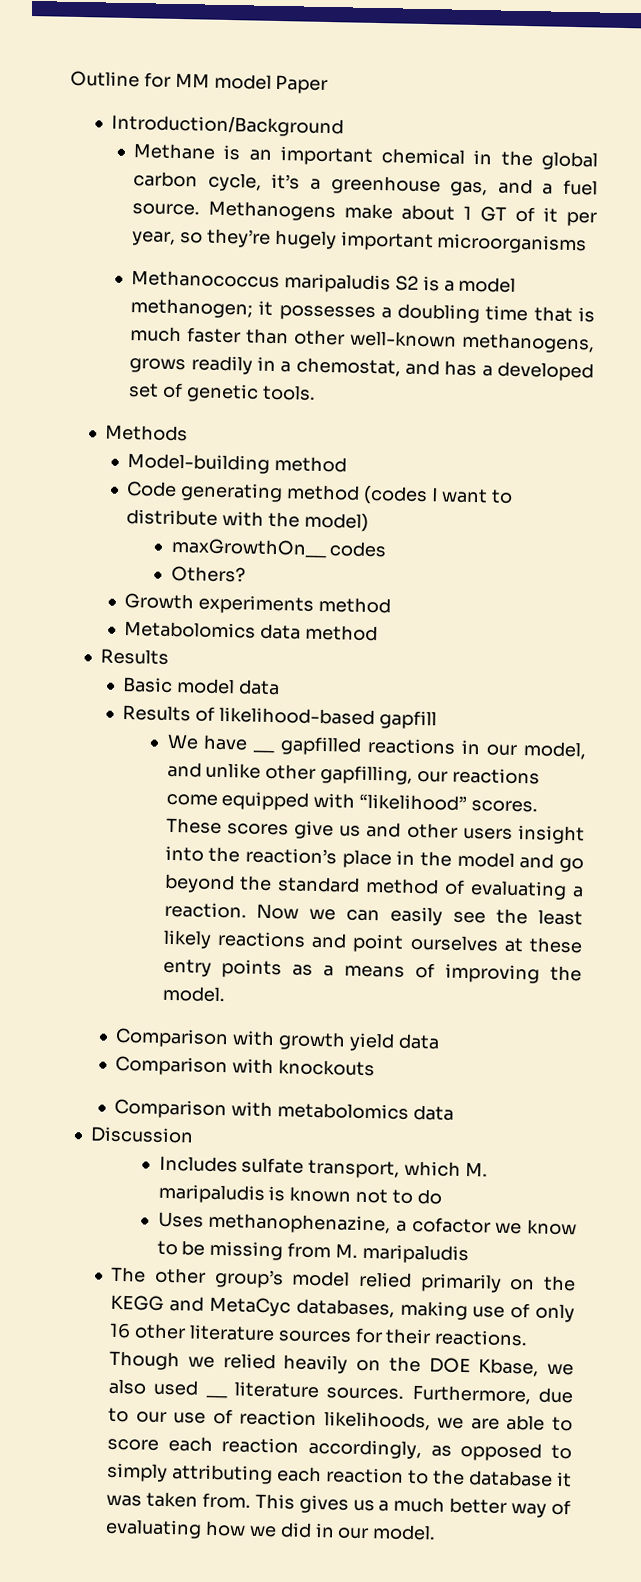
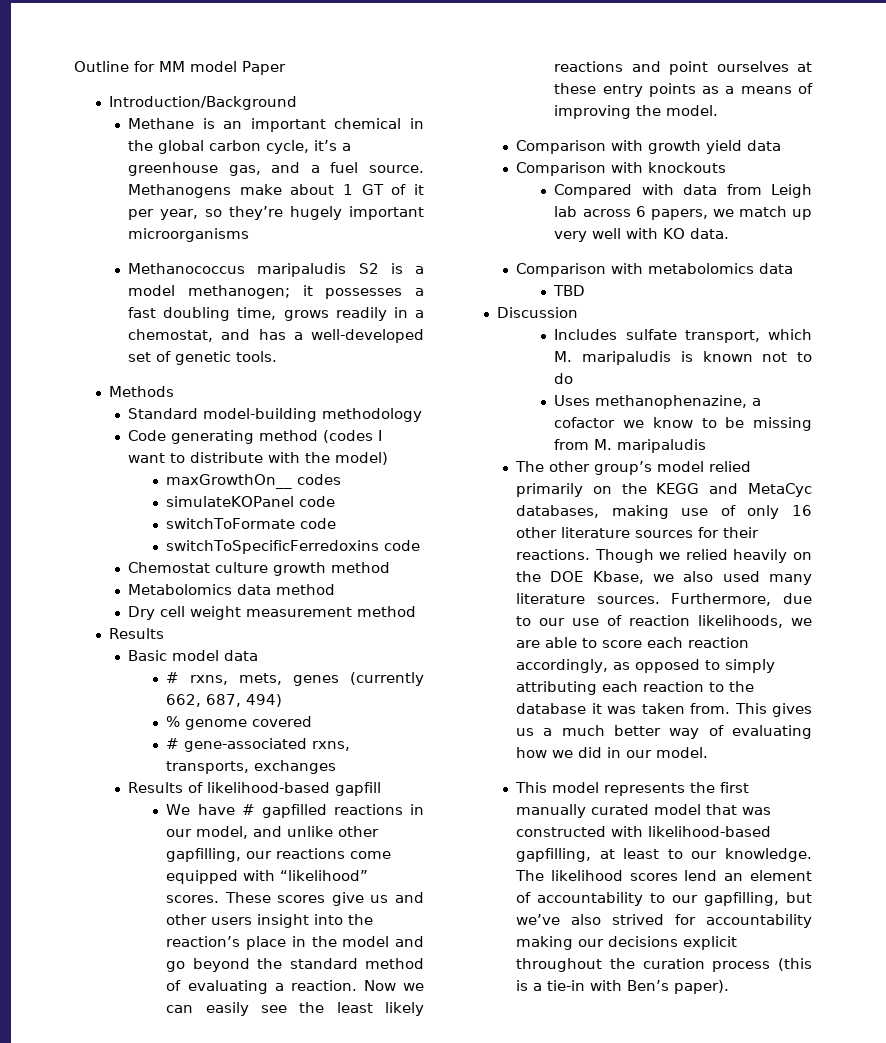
[397,303,595,324] [130,326,595,354] doubling time that is much faster than other well-known methanogens, -> [128,307,277,321] fast doubling time,
[497,361,595,382] developed -> [311,329,424,343] well-developed
[127,453,348,474] Model-building method -> [128,408,423,422] Standard model-building methodology
[170,565,246,583] [124,593,315,615] Others? // Growth experiments -> [166,496,336,507] [166,518,337,529] [166,540,421,554] [128,562,327,576] simulateKOPanel code // switchToFormate code // switchToSpecificFerredoxins code // Chemostat culture growth
(378, 633) none -> [128,606,417,620] // Dry cell weight measurement method
(280, 687) none -> [166,672,425,686] [166,694,283,707] [166,716,313,730] [166,738,351,752] [166,760,337,774] // # rxns, mets, genes (currently 662, 687, 494) // % genome covered // # gene-associated rxns, transports, exchanges
[253,749,276,754] __ -> [241,804,255,815] #
(375, 1068) none -> [554,184,812,198] [554,206,812,220] [554,228,730,242] // Compared with data from Leigh lab across 6 papers, we match up very well with KO data.
(454, 1112) none -> [553,285,586,296] // TBD
[205,1394,228,1399] __ -> [769,574,812,585] many
(437, 1532) none -> [515,782,750,796] [516,804,772,818] [516,826,772,837] [516,848,812,862] [515,870,812,881] [516,892,812,906] [516,914,812,928] [516,936,738,950] [516,958,812,972] [516,980,730,994] // This model represents the first manually curated model that was constructed with likelihood-based gapfilling, at least to our knowledge. The likelihood scores lend an element of accountability to our gapfilling, but we’ve also strived for accountability making our decisions explicit throughout the curation process (this is a tie-in with Ben’s paper).

